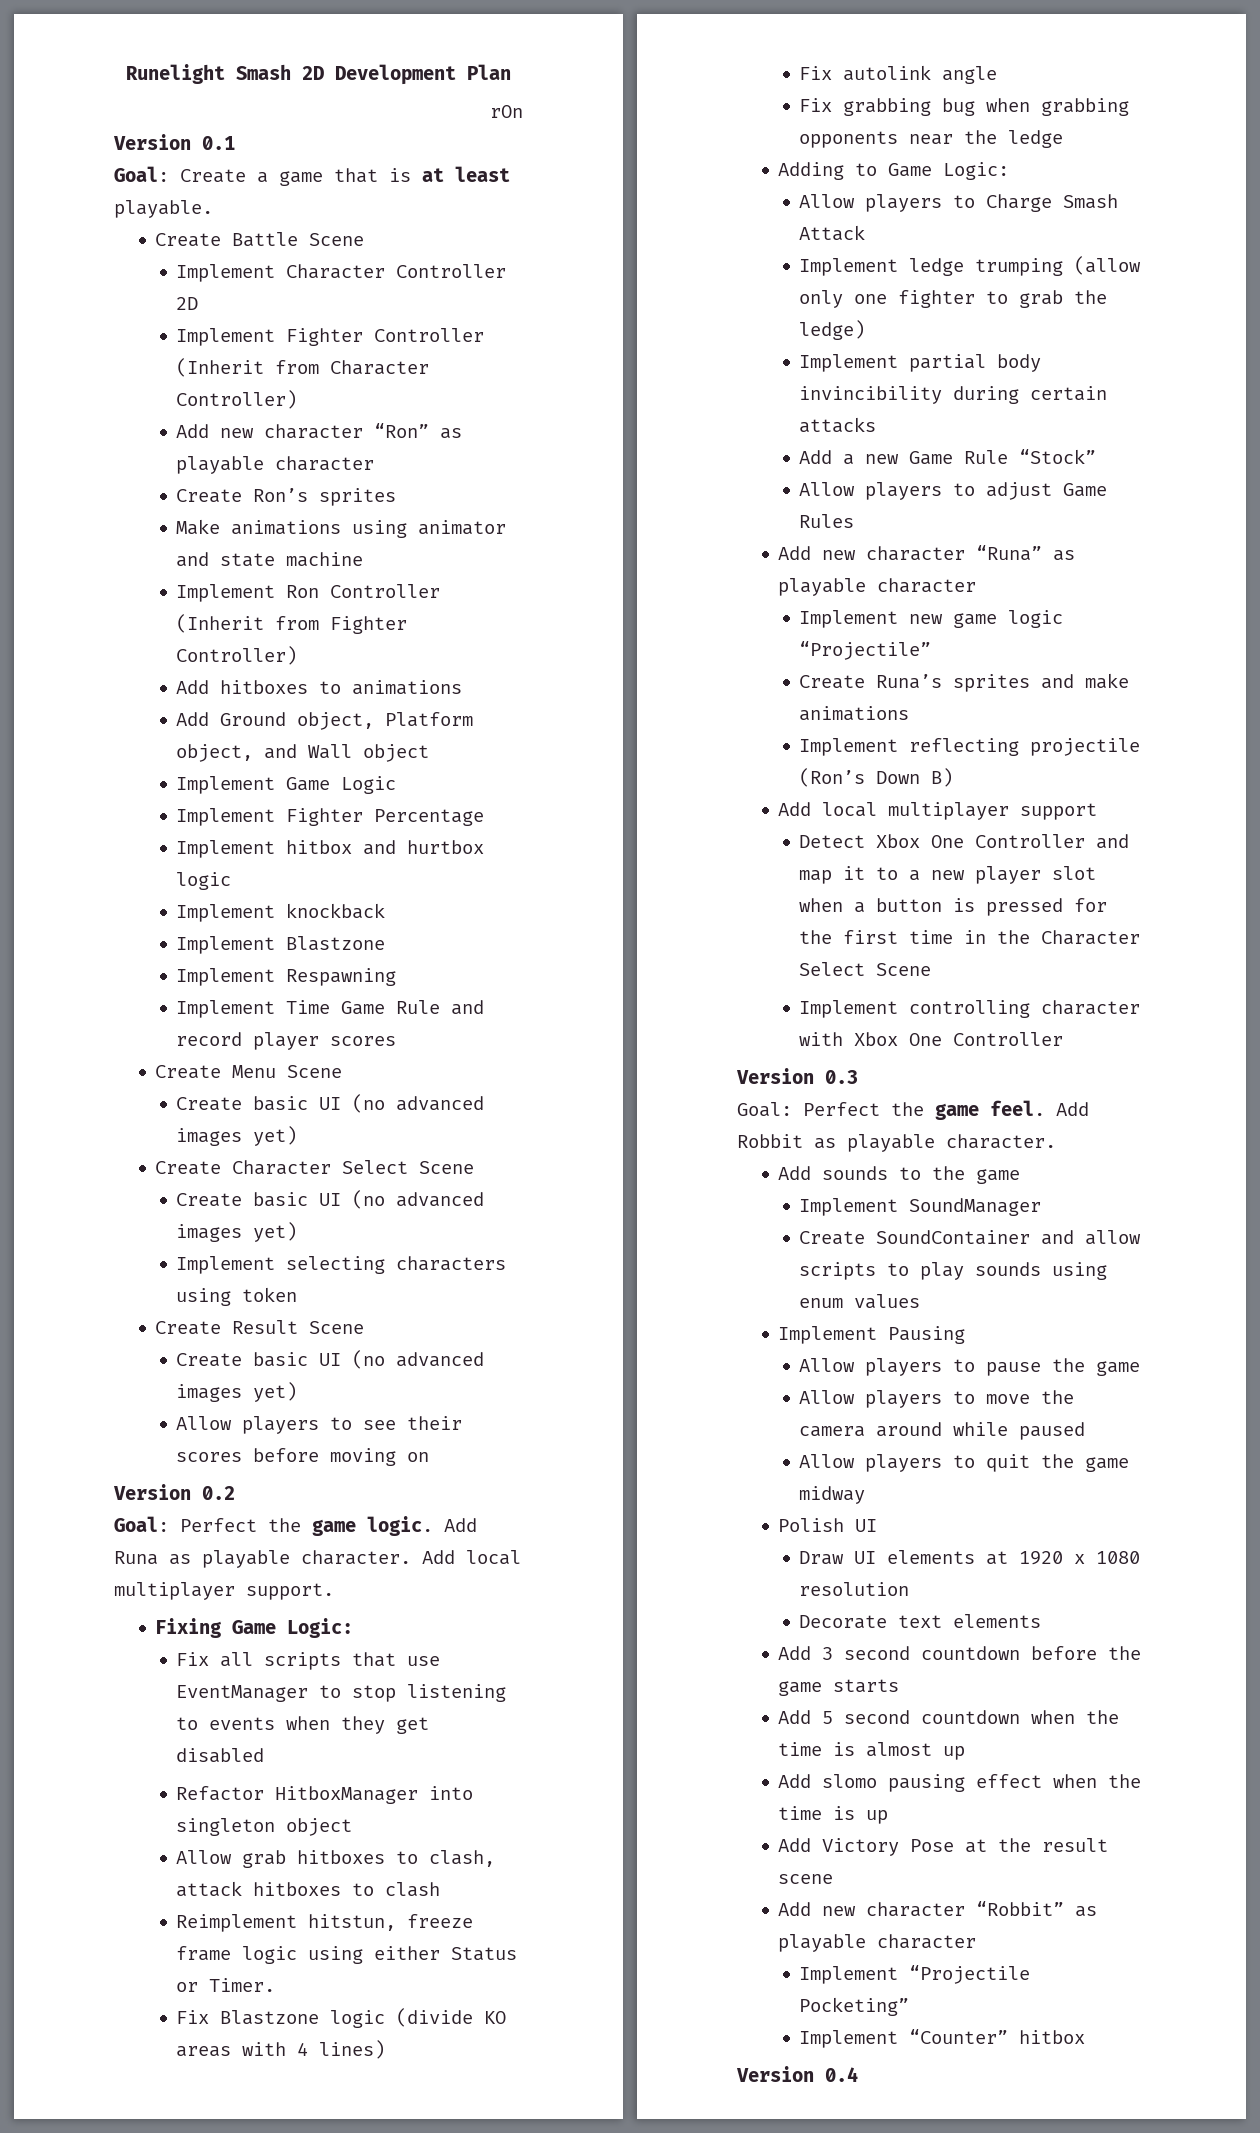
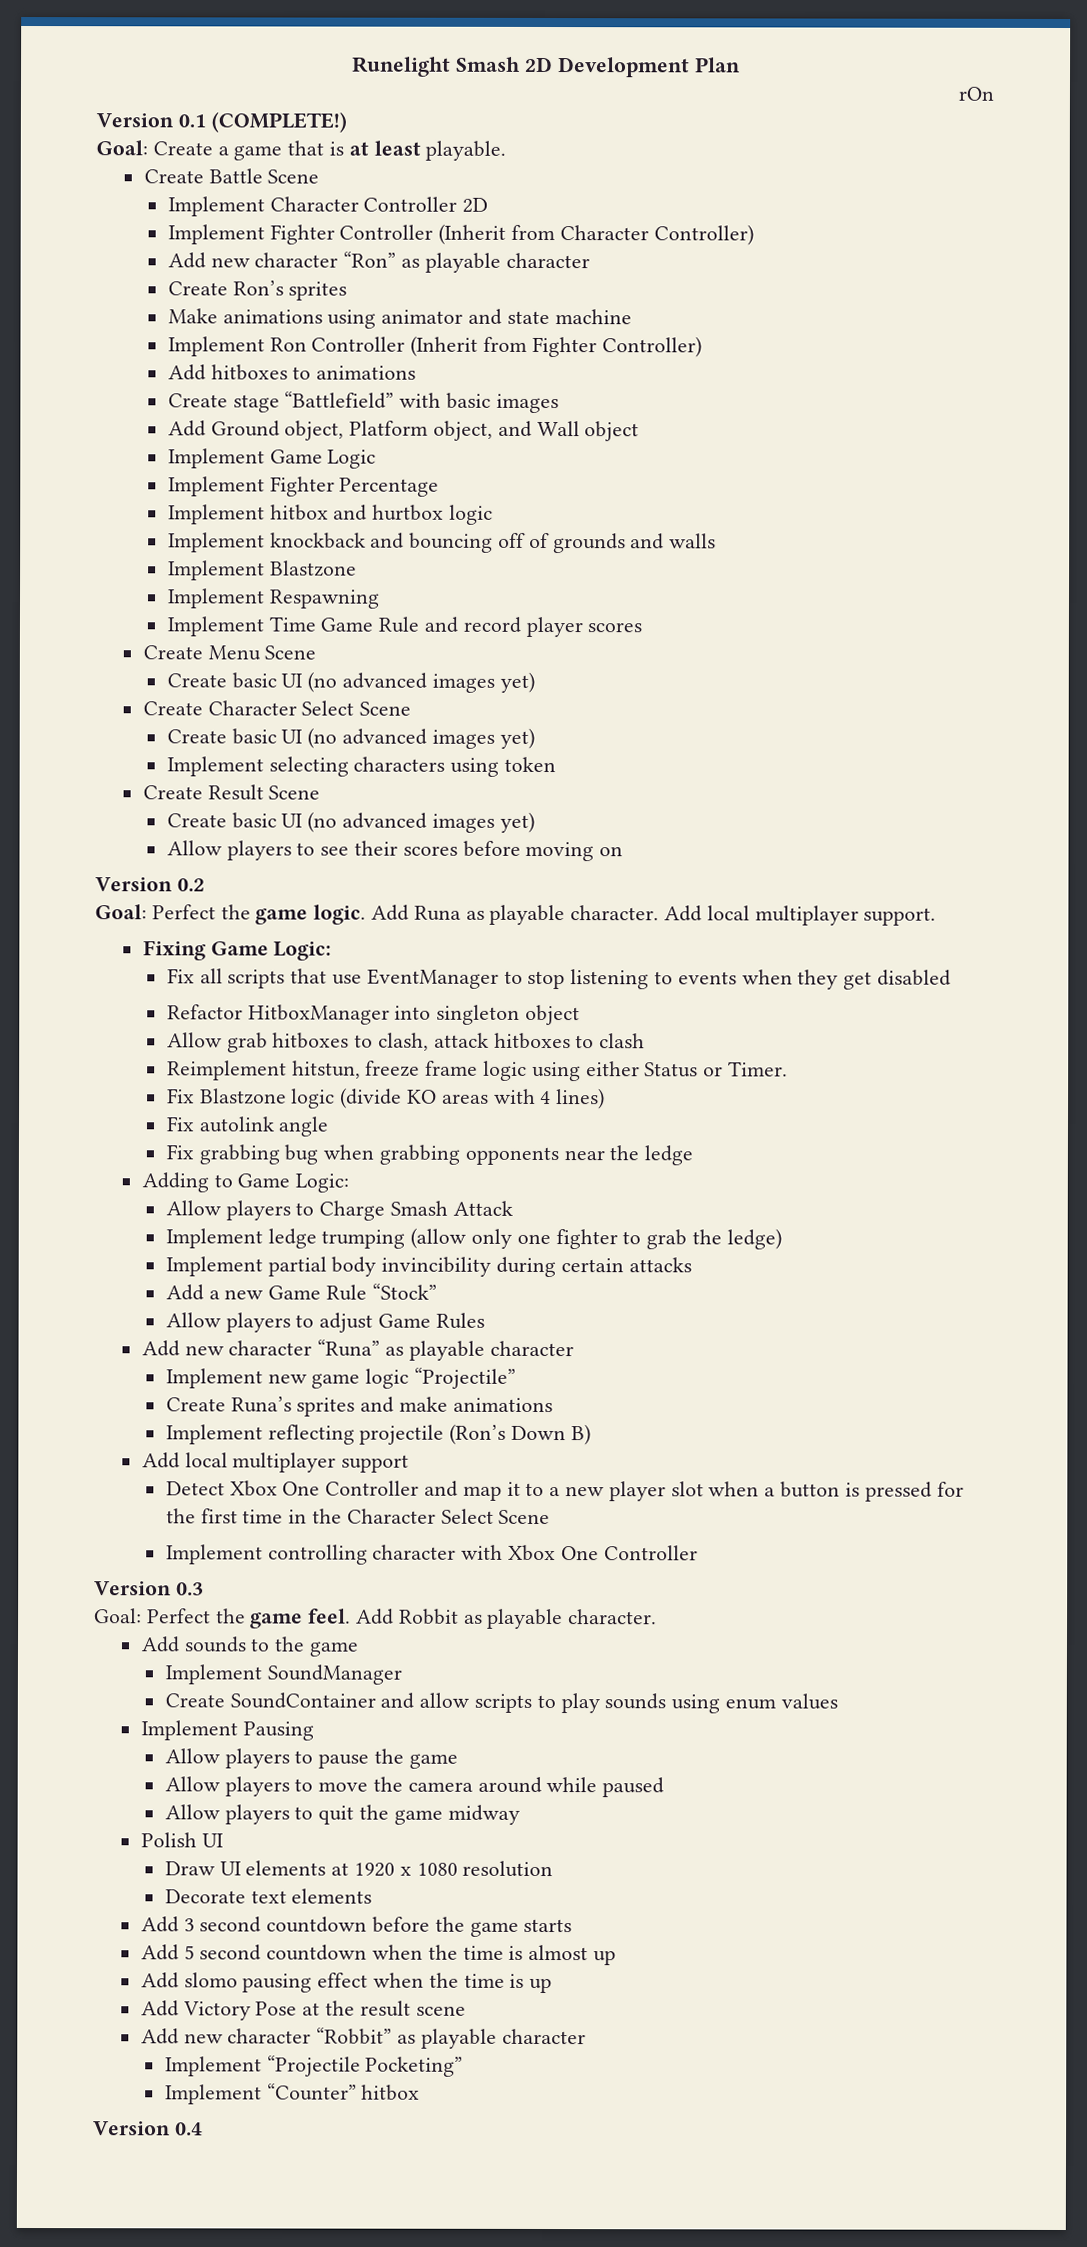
(235, 143) none -> [210,111,347,133] (COMPLETE!)
(463, 687) none -> [167,391,559,414] // Create stage “Battlefield” with basic images
(386, 911) none -> [370,532,717,554] and bouncing off of grounds and walls

